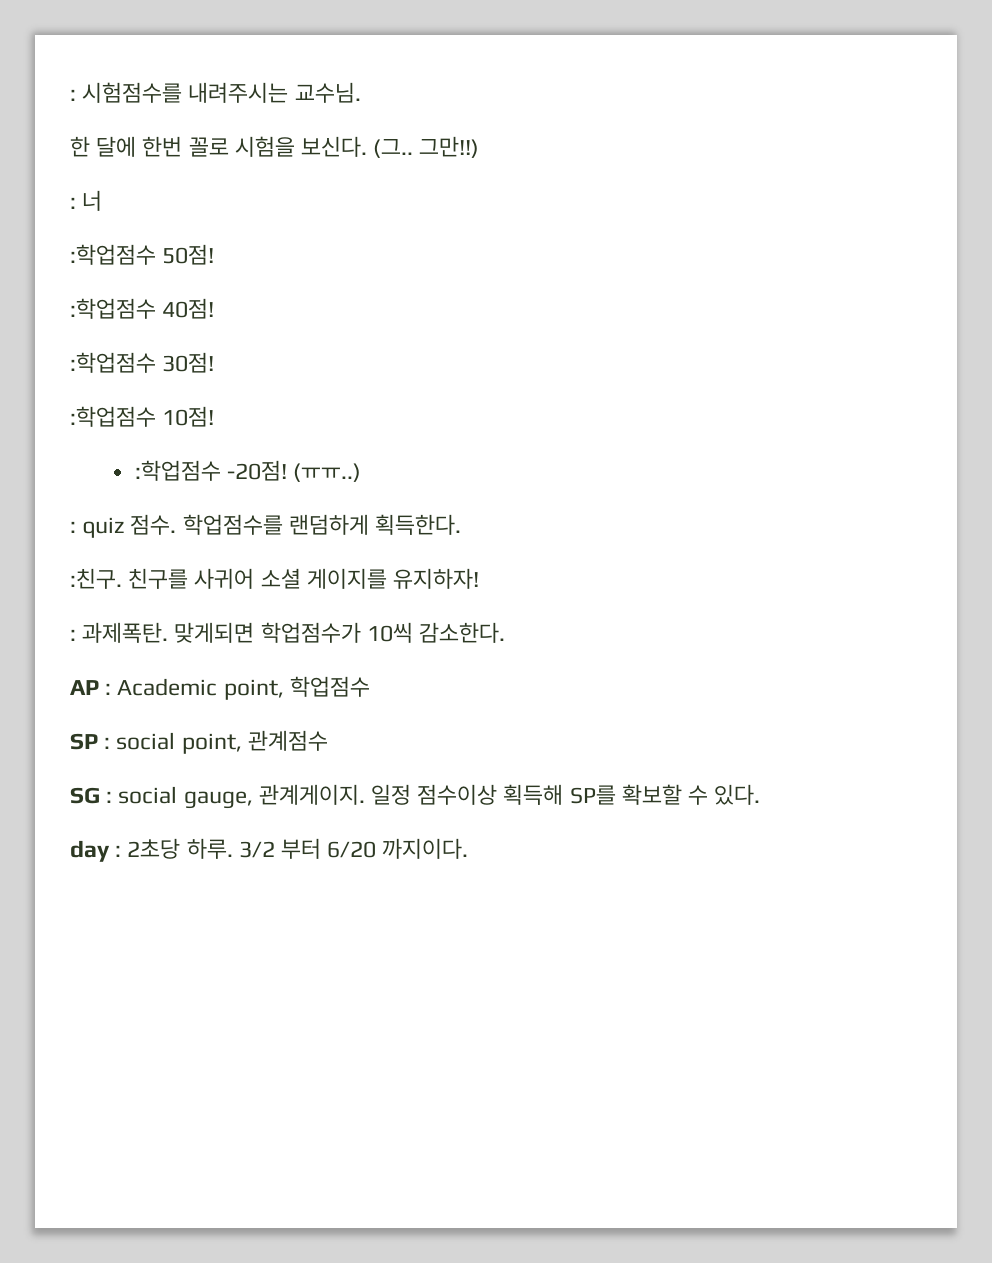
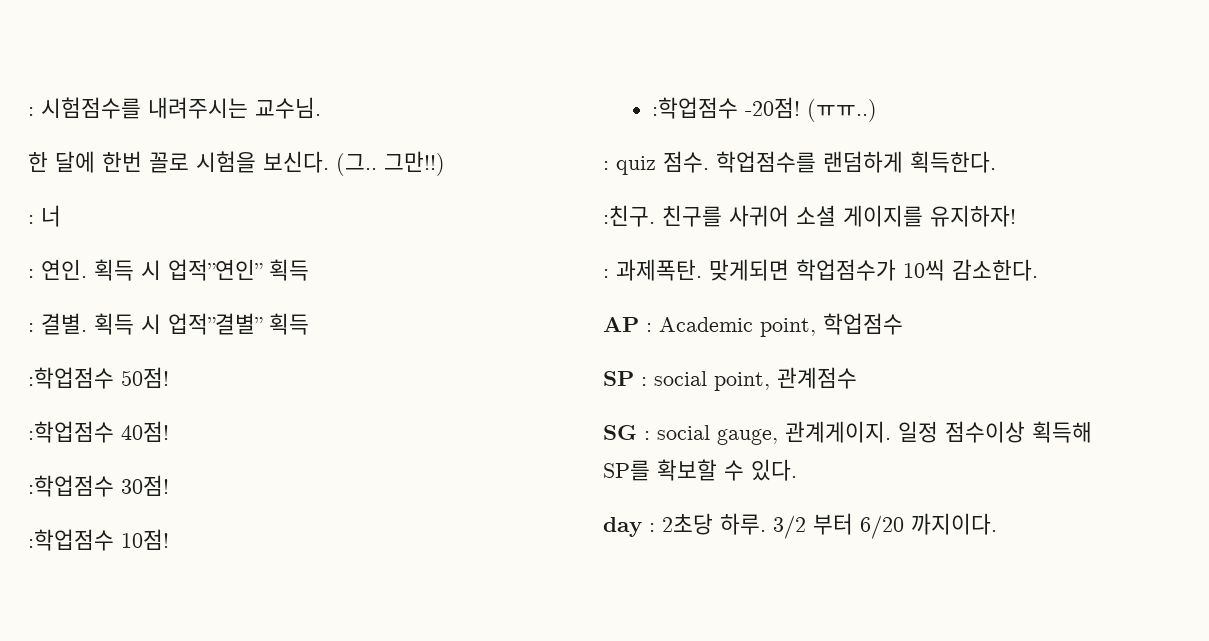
(103, 200) none -> [28,259,309,281] [28,313,309,335] // : 연인. 획득 시 업적”연인” 획득 // : 결별. 획득 시 업적”결별” 획득

